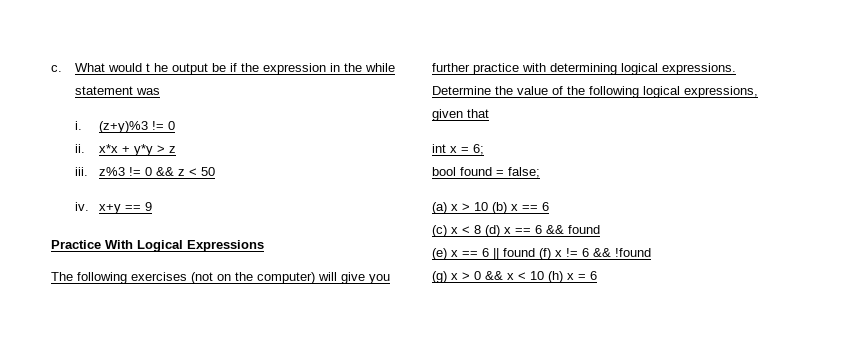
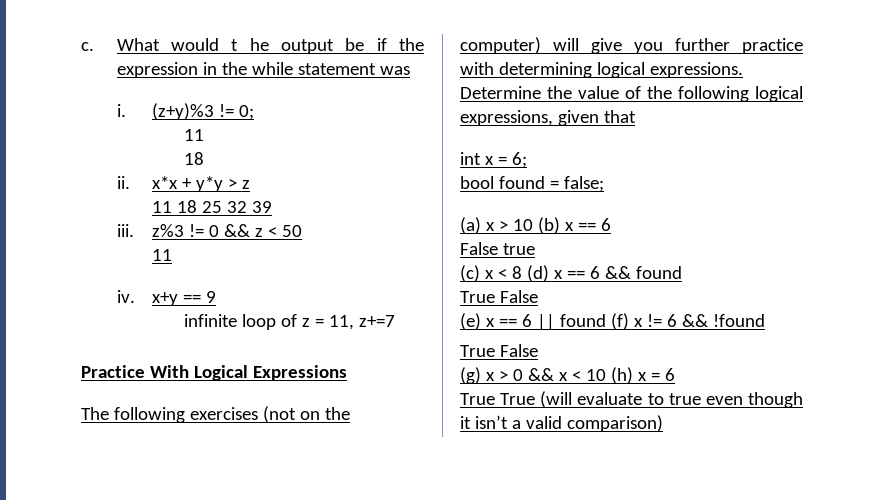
[167,121,175,130] 0 -> [239,105,255,120] [183,129,204,141] [183,152,204,165] 0; // 11 // 18
(176, 149) none -> [152,200,273,213] // 11 18 25 32 39
(215, 171) none -> [152,249,173,261] // 11
(152, 206) none -> [183,314,395,330] // infinite loop of z = 11, z+=7
(549, 206) none -> [460,242,535,255] // False true
(600, 229) none -> [460,290,538,303] // True False
(651, 252) none -> [460,344,538,357] // True False
(597, 275) none -> [460,391,803,408] [460,415,663,432] // True True (will evaluate to true even though it isn’t a valid comparison)

